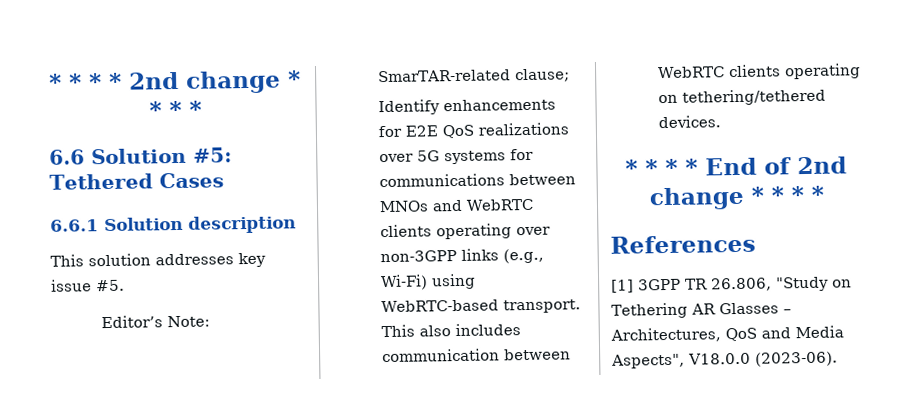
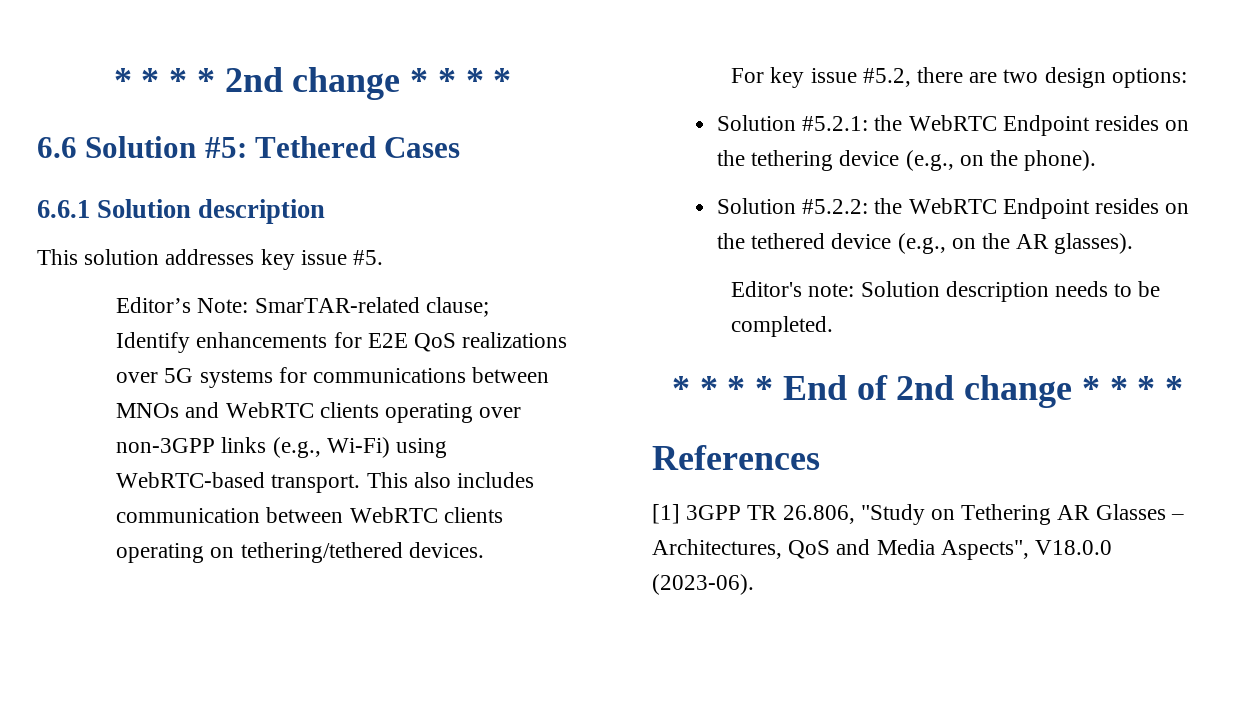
(721, 122) none -> [731,67,1187,88] [716,115,1190,136] [716,150,1097,171] [716,198,1190,219] [716,233,1134,254] [731,281,1161,302] [731,316,834,337] // For key issue #5.2, there are two design options: // Solution #5.2.1: the WebRTC Endpoint resides on the tethering device (e.g., on the phone). // Solution #5.2.2: the WebRTC Endpoint resides on the tethered device (e.g., on the AR glasses). // Editor's note: Solution description needs to be completed.

